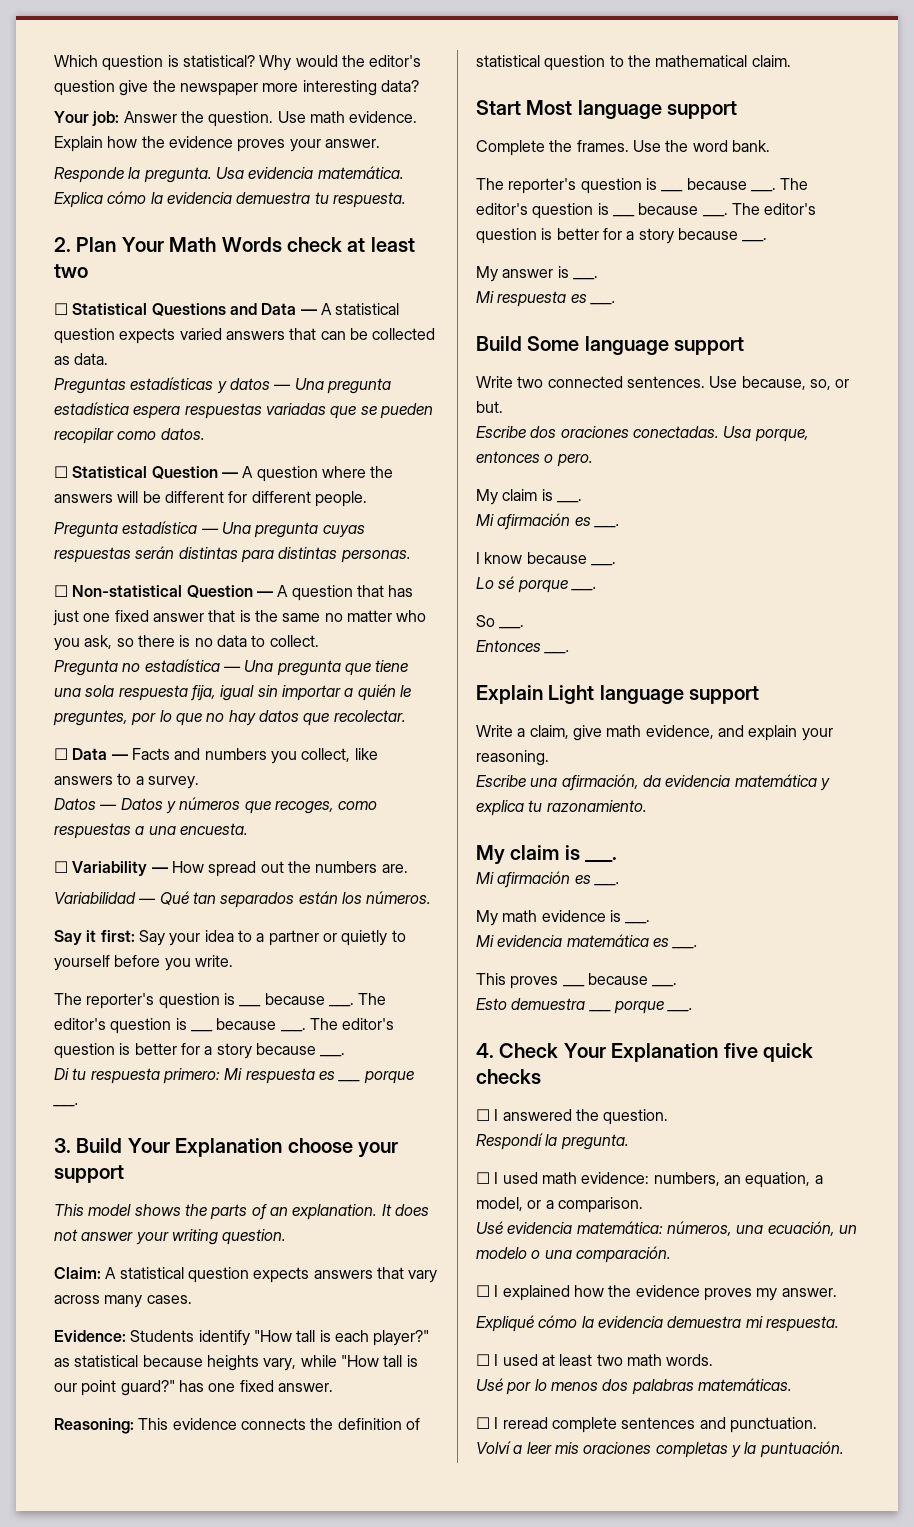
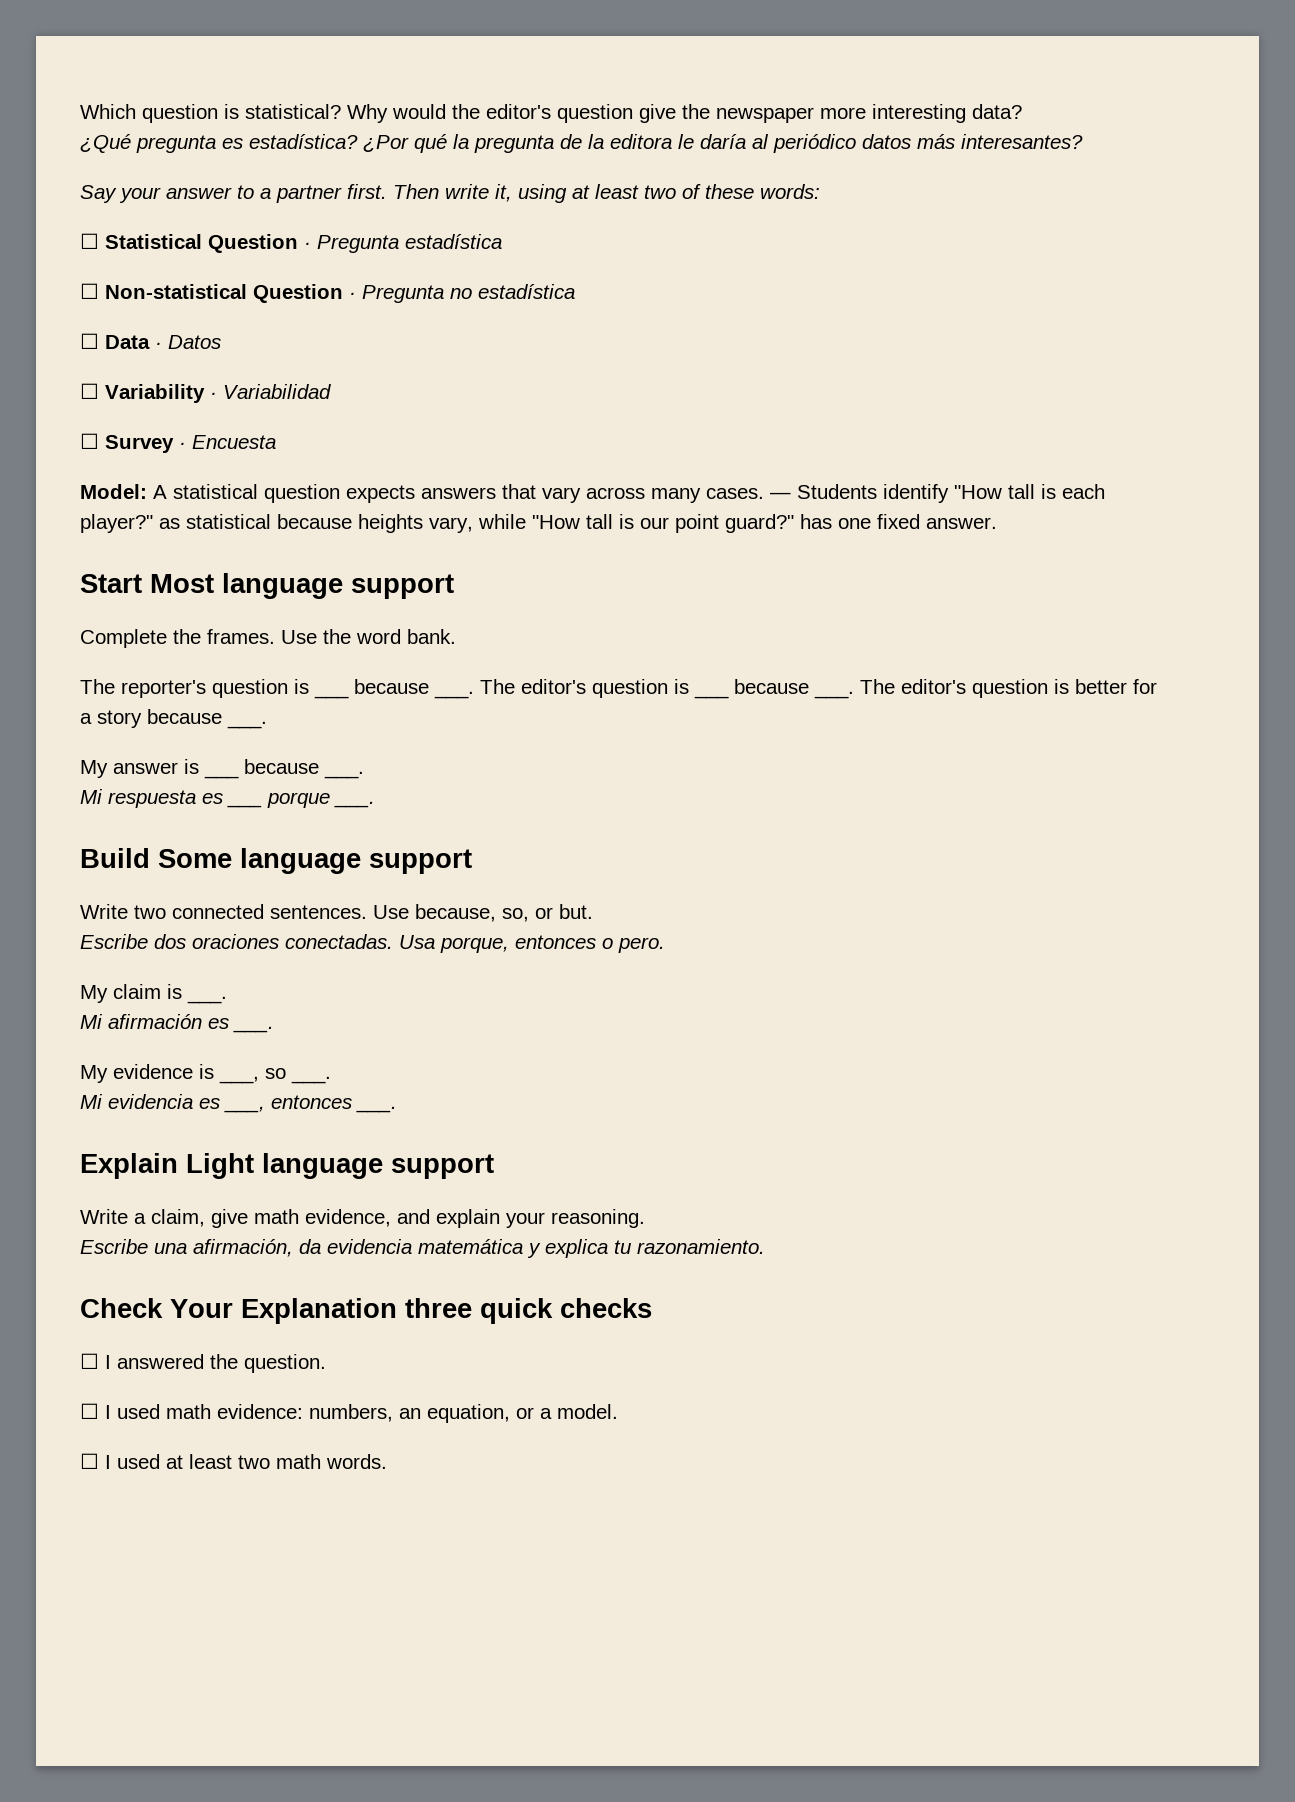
[54,111,418,127] [54,136,380,152] [54,166,404,183] [54,191,406,208] [54,237,415,252] [54,264,88,278] [54,303,400,316] [54,328,436,344] [54,353,109,365] [54,377,391,394] [54,402,433,419] [54,428,205,444] [54,466,394,482] [54,491,367,507] [54,521,365,538] [54,546,411,563] [54,585,414,601] [53,610,427,626] [54,635,319,651] [54,659,409,676] [54,684,411,701] [53,710,406,726] [54,748,378,764] [54,773,199,789] [54,797,378,814] [54,823,248,839] [54,861,408,877] [54,891,432,908] [54,930,406,946] [54,955,233,971] [54,993,235,1009] [239,1005,262,1007] [264,993,387,1007] [54,1018,187,1034] [190,1030,213,1032] [216,1018,395,1032] [54,1043,346,1059] [54,1068,335,1084] [338,1071,414,1084] [53,1103,79,1107] [54,1138,398,1158] [54,1165,124,1183] [54,1204,429,1220] [54,1229,287,1245] [54,1267,101,1279] Your job: Answer the question. Use math evidence. Explain how the evidence proves your answer. // Responde la pregunta. Usa evidencia matemática. Explica cómo la evidencia demuestra tu respuesta. // 2. Plan Your Math Words check at least two // ☐ Statistical Questions and Data — A statistical question expects varied answers that can be collected as data. // Preguntas estadísticas y datos — Una pregunta estadística espera respuestas variadas que se pueden recopilar como datos. // ☐ Statistical Question — A question where the answers will be different for different people. // Pregunta estadística — Una pregunta cuyas respuestas serán distintas para distintas personas. // ☐ Non-statistical Question — A question that has just one fixed answer that is the same no matter who you ask, so there is no data to collect. // Pregunta no estadística — Una pregunta que tiene una sola respuesta fija, igual sin importar a quién le preguntes, por lo que no hay datos que recolectar. // ☐ Data — Facts and numbers you collect, like answers to a survey. // Datos — Datos y números que recoges, como respuestas a una encuesta. // ☐ Variability — How spread out the numbers are. // Variabilidad — Qué tan separados están los números. // Say it first: Say your idea to a partner or quietly to yourself before you write. // The reporter's question is ___ because ___. The editor's question is ___ because ___. The editor's question is better for a story because ___. // Di tu respuesta primero: Mi respuesta es ___ porque ___. // 3. Build Your Explanation choose your support // This model shows the parts of an explanation. It does not answer your writing question. // Claim: -> [80,134,1083,153] [80,184,820,203] [80,233,502,253] [80,283,575,303] [80,333,221,349] [80,383,331,403] [80,433,276,453] [80,484,147,499] ¿Qué pregunta es estadística? ¿Por qué la pregunta de la editora le daría al periódico datos más interesantes? // Say your answer to a partner first. Then write it, using at least two of these words: // ☐ Statistical Question · Pregunta estadística // ☐ Non-statistical Question · Pregunta no estadística // ☐ Data · Datos // ☐ Variability · Variabilidad // ☐ Survey · Encuesta // Model:
[54,1330,126,1342] // Evidence: -> [770,492,791,499] —
[54,1418,420,1434] [476,55,791,71] // Reasoning: This evidence connects the definition of statistical question to the mathematical claim. -> (997, 523) none
(569, 272) none -> [204,774,239,779] [244,759,319,774] ___ because
(587, 298) none -> [227,792,330,808] ___ porque
[476,552,616,566] [476,576,597,593] [476,615,525,629] [476,640,541,652] I know because ___. // Lo sé porque ___. // So ___. // Entonces -> [80,1064,331,1084] [80,1094,352,1113] My evidence is ___, so ___. // Mi evidencia es ___, entonces
[476,845,618,865] [476,871,620,888] [476,910,651,926] [476,934,699,949] [476,973,585,989] [587,973,678,987] [476,998,586,1010] [588,1001,694,1014] [476,1043,494,1058] My claim is ___. // Mi afirmación es ___. // My math evidence is ___. // Mi evidencia matemática es ___. // This proves ___ because ___. // Esto demuestra ___ porque ___. // 4. -> (765, 1246) none
[723,1043,758,1058] five -> [405,1298,472,1318] three
[476,1133,629,1150] // Respondí la pregunta. -> (326, 1363) none
[814,1175,823,1184] [476,1197,643,1213] [476,1221,857,1236] [476,1246,671,1263] [476,1285,837,1301] [476,1315,839,1332] a model, or a comparison. // Usé evidencia matemática: números, una ecuación, un modelo o una comparación. // ☐ I explained how the evidence proves my answer. // Expliqué cómo la evidencia demuestra mi respuesta. -> [516,1404,618,1419] or a model.
[476,1378,792,1395] [476,1417,817,1433] [476,1441,844,1458] // Usé por lo menos dos palabras matemáticas. // ☐ I reread complete sentences and punctuation. // Volví a leer mis oraciones completas y la puntuación. -> (387, 1461) none

